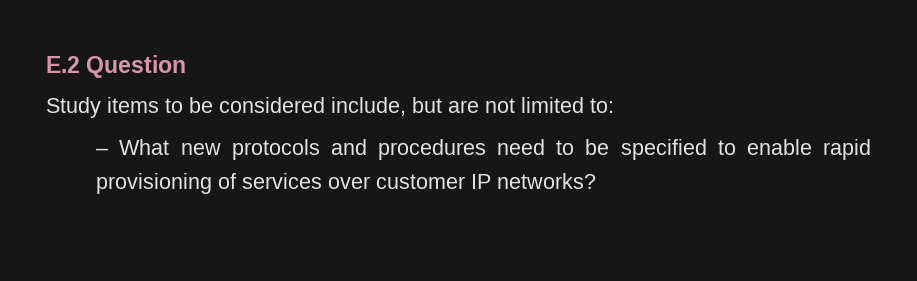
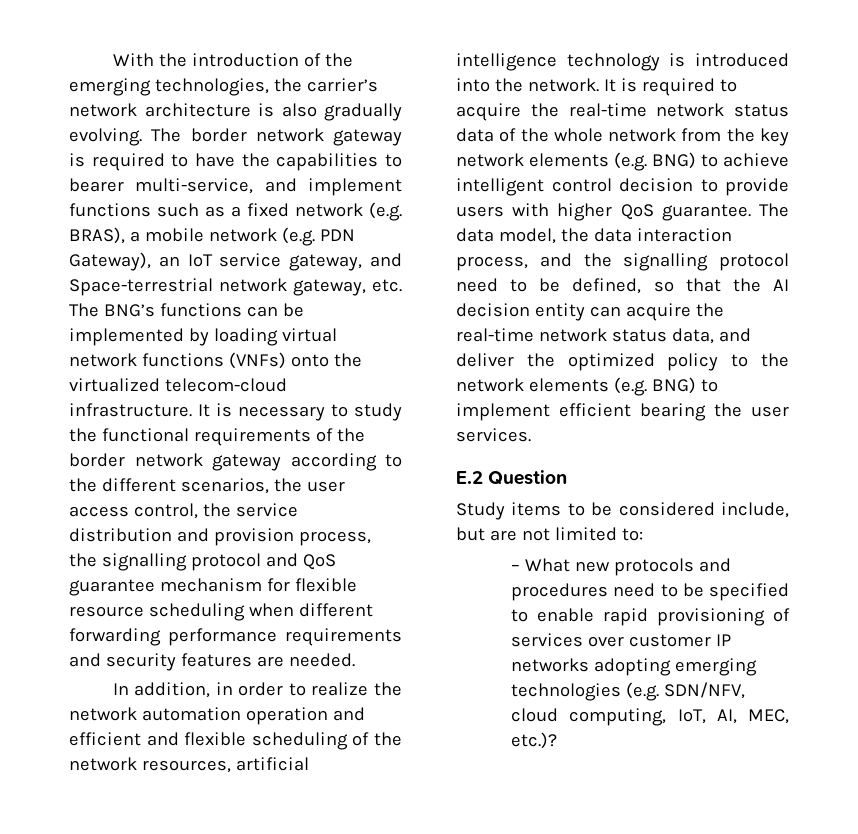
(46, 64) none -> [112,53,353,67] [69,78,378,96] [69,103,402,121] [69,128,402,146] [69,153,402,171] [69,178,402,196] [69,202,402,221] [69,227,355,246] [69,252,402,271] [69,278,402,296] [69,303,304,317] [69,328,337,346] [69,352,362,369] [69,378,287,392] [69,403,402,421] [69,428,365,446] [69,453,402,471] [69,478,345,494] [69,503,298,519] [69,528,371,546] [69,553,336,571] [69,578,357,596] [69,603,373,621] [69,628,402,646] [69,653,355,671] [112,682,402,698] [69,707,365,725] [69,732,402,750] [69,757,309,773] [456,53,789,71] [456,78,737,96] [456,103,789,121] [456,128,789,146] [456,152,789,171] [456,178,789,196] [456,203,789,221] [456,228,732,244] [456,253,789,271] [456,278,789,294] [456,303,724,321] [456,328,751,344] [456,353,789,371] [456,377,718,396] [456,403,789,421] [456,428,531,442] With the introduction of the emerging technologies, the carrier’s network architecture is also gradually evolving. The border network gateway is required to have the capabilities to bearer multi-service, and implement functions such as a fixed network (e.g. BRAS), a mobile network (e.g. PDN Gateway), an IoT service gateway, and Space-terrestrial network gateway, etc. The BNG’s functions can be implemented by loading virtual network functions (VNFs) onto the virtualized telecom-cloud infrastructure. It is necessary to study the functional requirements of the border network gateway according to the different scenarios, the user access control, the service distribution and provision process, the signalling protocol and QoS guarantee mechanism for flexible resource scheduling when different forwarding performance requirements and security features are needed. // In addition, in order to realize the network automation operation and efficient and flexible scheduling of the network resources, artificial intelligence technology is introduced into the network. It is required to acquire the real-time network status data of the whole network from the key network elements (e.g. BNG) to achieve intelligent control decision to provide users with higher QoS guarantee. The data model, the data interaction process, and the signalling protocol need to be defined, so that the AI decision entity can acquire the real-time network status data, and deliver the optimized policy to the network elements (e.g. BNG) to implement efficient bearing the user services. //
[497,173,597,189] networks? -> [511,658,758,676] [511,682,746,701] [511,708,789,726] [511,732,558,749] networks adopting emerging technologies (e.g. SDN/NFV, cloud computing, IoT, AI, MEC, etc.)?

